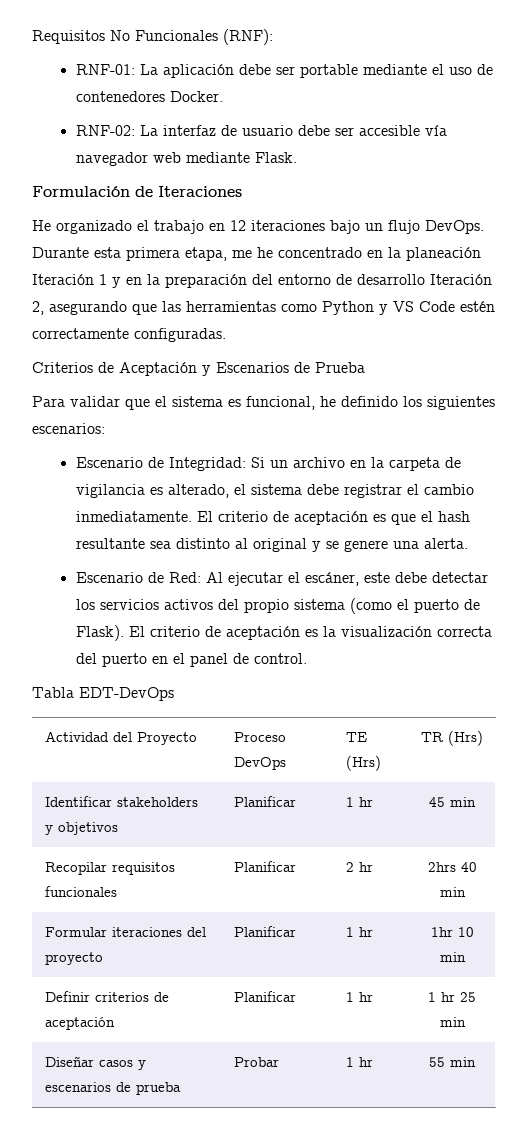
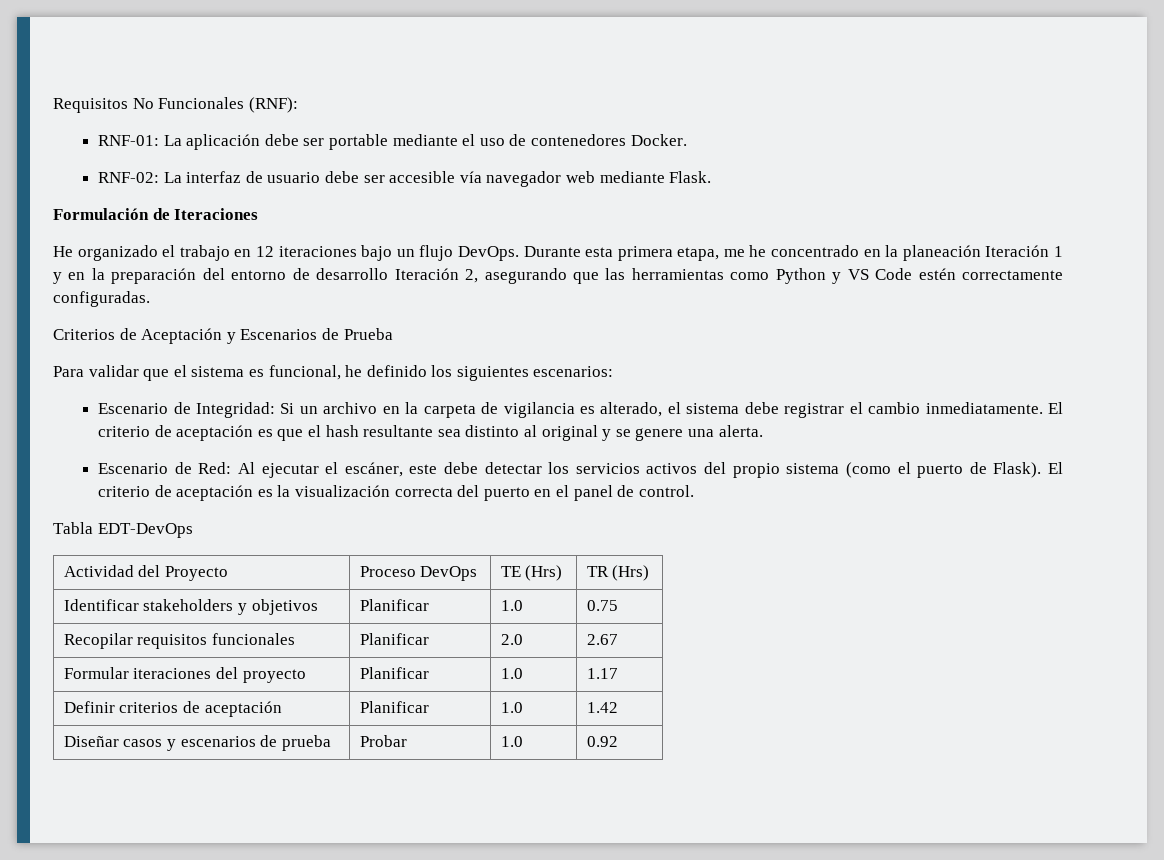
[345,797,373,807] [429,797,476,807] 1 hr | 45 min -> [500,600,523,611] [586,600,618,611] 1.0 | 0.75
[345,862,373,872] [427,862,477,872] [439,887,466,897] 2 hr | 2hrs 40 min -> [500,634,523,645] [586,634,618,645] 2.0 | 2.67
[345,927,373,937] [430,927,474,937] [439,952,466,962] 1 hr | 1hr 10 min -> [500,668,523,679] [586,668,618,679] 1.0 | 1.17
[345,992,373,1002] [428,992,476,1002] [439,1017,466,1027] 1 hr | 1 hr 25 min -> [500,702,523,713] [586,702,618,713] 1.0 | 1.42
[345,1057,373,1067] [429,1057,476,1067] 1 hr | 55 min -> [500,736,523,747] [586,736,618,747] 1.0 | 0.92

